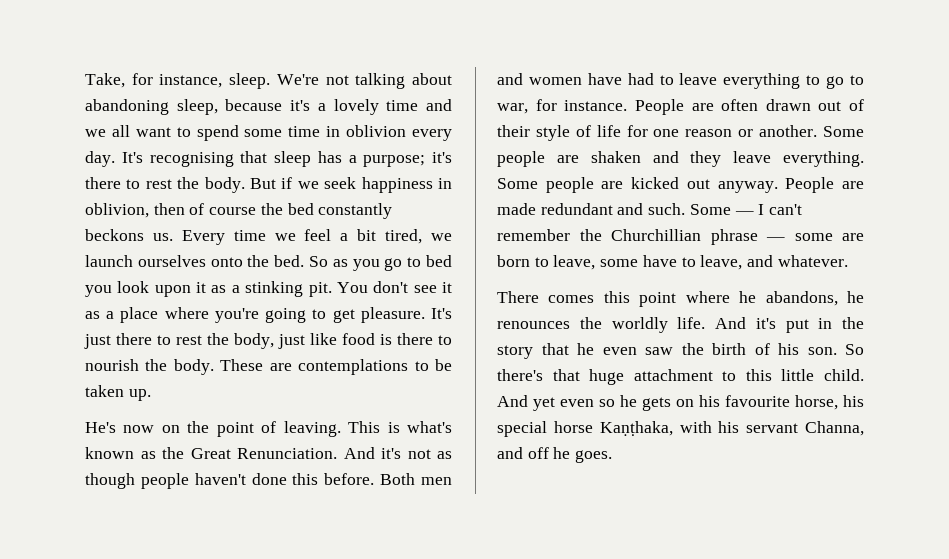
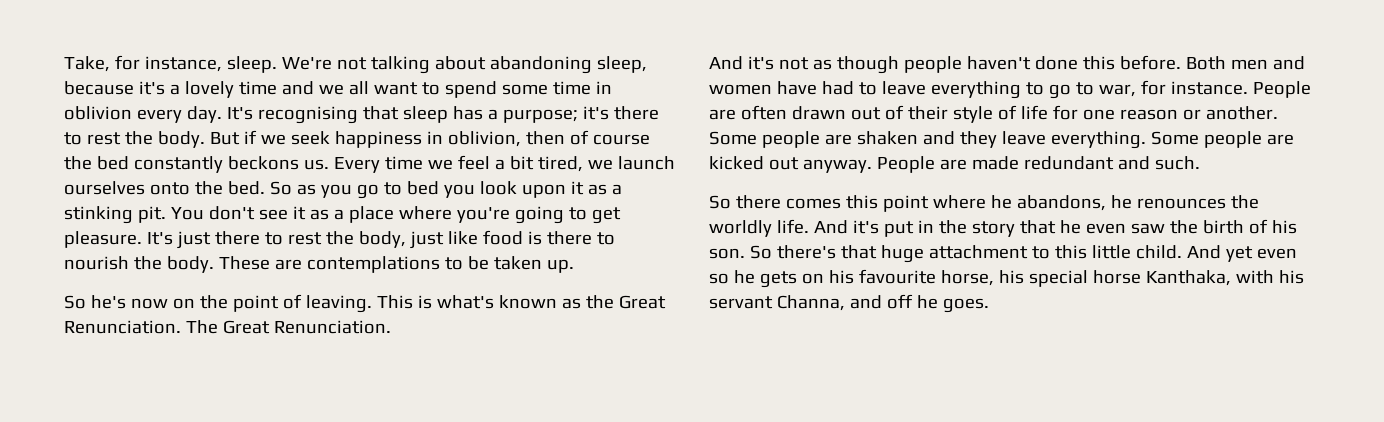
[85,422,116,433] He's -> [64,295,126,309] So he's
(337, 453) none -> [185,320,391,334] The Great Renunciation. //
[689,204,803,215] [497,229,864,245] [497,255,848,270] [497,291,539,303] Some — I can't remember the Churchillian phrase — some are born to leave, some have to leave, and whatever. // There -> [709,195,781,209] // So there
[599,421,673,436] Kaṇṭhaka, -> [1145,270,1231,286] Kanthaka,

